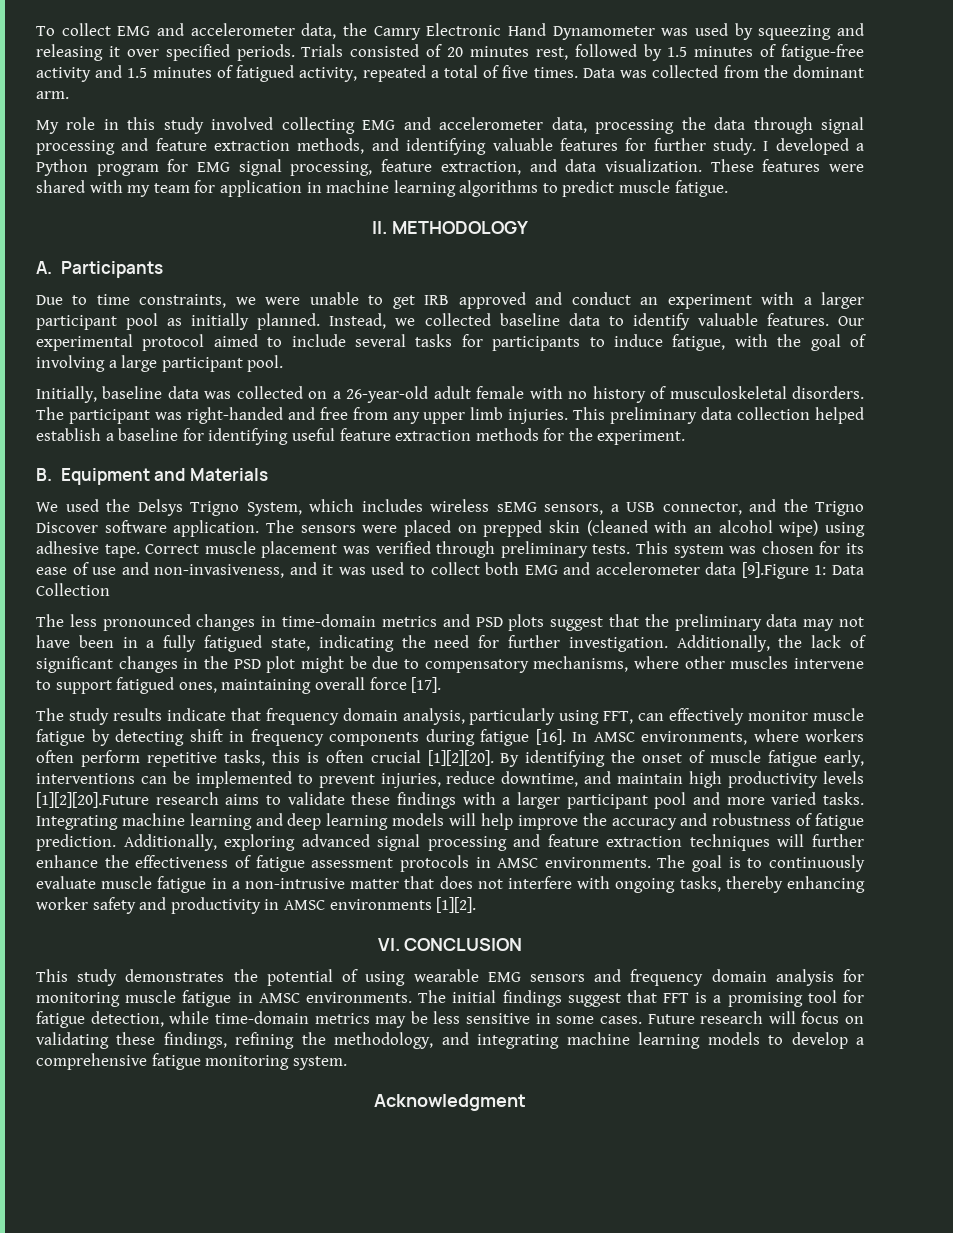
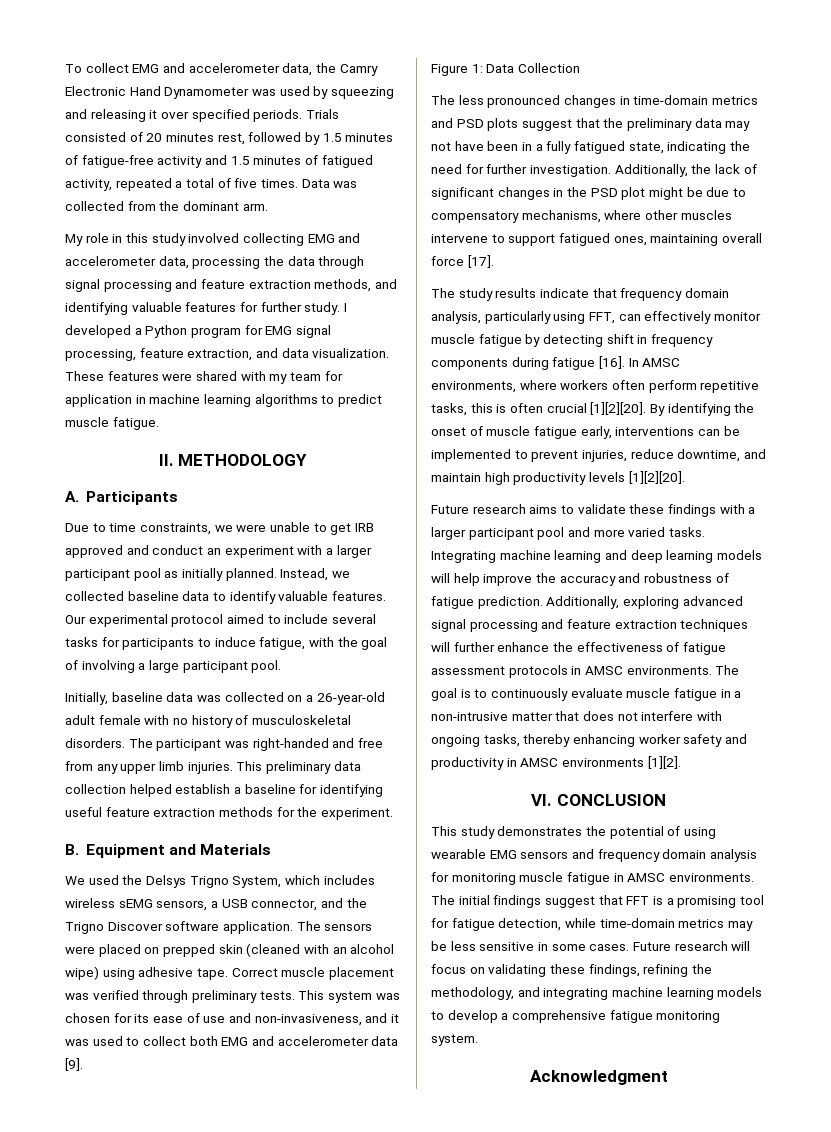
[741,562,809,579] [9].Figure -> [65,1058,83,1071] [431,64,468,76] [9]. // Figure
[36,792,149,808] [1][2][20].Future -> [628,471,685,484] [431,505,469,514] [1][2][20]. // Future

